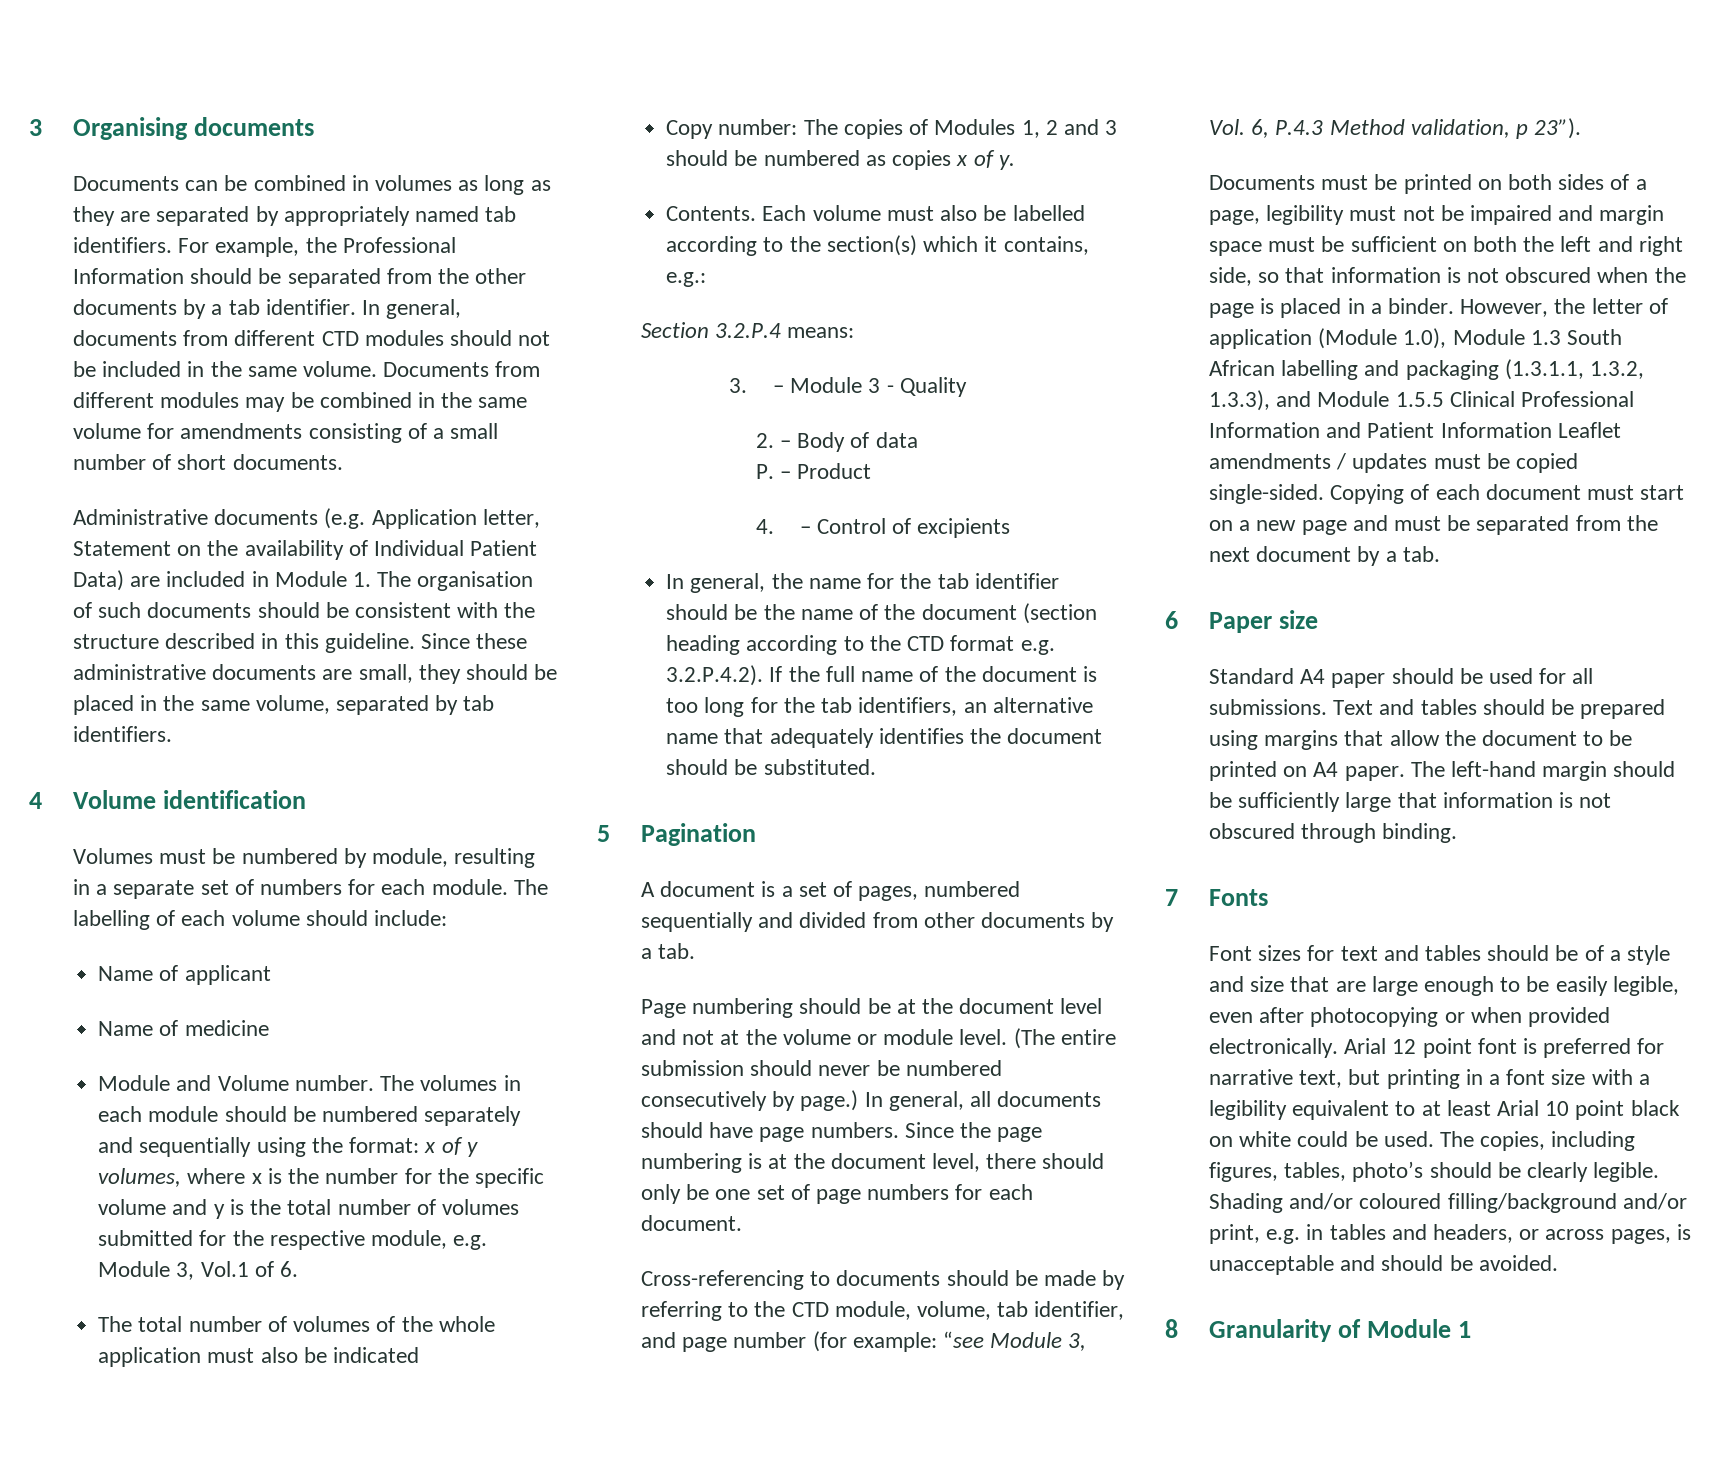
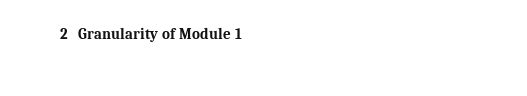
[29,117,314,140] [72,175,551,195] [72,206,517,226] [72,237,456,257] [72,268,527,288] [72,299,462,319] [72,330,551,346] [72,361,541,377] [72,392,528,412] [72,423,499,443] [72,454,343,470] [72,508,540,529] [72,540,538,560] [72,570,534,591] [72,602,536,618] [72,633,528,653] [72,664,558,684] [72,695,495,715] [72,726,172,742] [29,790,306,809] [72,848,536,868] [72,879,548,899] [72,910,448,930] [98,965,271,985] [98,1020,269,1036] [98,1075,521,1091] [98,1106,522,1126] [98,1137,478,1157] [98,1168,544,1188] [98,1199,519,1219] [98,1230,488,1250] [98,1261,299,1280] [98,1316,495,1332] [98,1347,420,1367] [666,119,1118,139] [666,150,1015,170] [666,205,1085,221] [666,235,1089,256] [666,272,707,287] [640,322,855,338] [728,377,967,397] [755,432,918,452] [755,463,872,479] [755,518,1011,538] [666,573,1059,593] [666,603,1097,624] [666,635,1055,655] [666,665,1097,686] [666,697,1093,717] [666,728,1103,748] [666,759,876,775] [597,823,756,846] [640,881,1021,901] [640,912,1115,932] [640,943,696,959] [640,998,1103,1018] [640,1028,1116,1049] [640,1060,1002,1076] [640,1090,1102,1111] [640,1122,1043,1142] [640,1153,1105,1173] [640,1184,1033,1204] [640,1215,742,1231] [640,1270,1126,1290] [640,1301,1125,1321] [640,1331,1087,1352] [1208,118,1582,139] [1208,174,1647,194] [1208,205,1665,225] [1208,236,1683,256] [1208,267,1686,286] [1208,298,1668,318] [1208,328,1623,349] [1208,359,1645,380] [1208,390,1635,411] [1208,422,1621,438] [1208,453,1579,473] [1208,484,1685,504] [1208,515,1658,535] [1208,546,1440,566] [1165,610,1318,633] [1208,668,1594,688] [1208,699,1666,719] [1208,730,1633,750] [1208,761,1676,781] [1208,792,1612,812] [1208,823,1458,843] [1165,889,1268,906] [1208,945,1671,965] [1208,976,1679,996] [1208,1007,1611,1027] [1208,1038,1665,1058] [1208,1069,1650,1089] [1208,1100,1680,1120] [1208,1131,1636,1151] [1208,1161,1660,1182] [1208,1193,1687,1213] [1208,1224,1691,1244] [1208,1255,1558,1275] [1165,1319,1178,1338] 3 Organising documents // Documents can be combined in volumes as long as they are separated by appropriately named tab identifiers. For example, the Professional Information should be separated from the other documents by a tab identifier. In general, documents from different CTD modules should not be included in the same volume. Documents from different modules may be combined in the same volume for amendments consisting of a small number of short documents. // Administrative documents (e.g. Application letter, Statement on the availability of Individual Patient Data) are included in Module 1. The organisation of such documents should be consistent with the structure described in this guideline. Since these administrative documents are small, they should be placed in the same volume, separated by tab identifiers. // 4 Volume identification // Volumes must be numbered by module, resulting in a separate set of numbers for each module. The labelling of each volume should include: // Name of applicant // Name of medicine // Module and Volume number. The volumes in each module should be numbered separately and sequentially using the format: x of y volumes, where x is the number for the specific volume and y is the total number of volumes submitted for the respective module, e.g. Module 3, Vol.1 of 6. // The total number of volumes of the whole application must also be indicated // Copy number: The copies of Modules 1, 2 and 3 should be numbered as copies x of y. // Contents. Each volume must also be labelled according to the section(s) which it contains, e.g.: // Section 3.2.P.4 means: // 3. – Module 3 - Quality // 2. – Body of data // P. – Product // 4. – Control of excipients // In general, the name for the tab identifier should be the name of the document (section heading according to the CTD format e.g. 3.2.P.4.2). If the full name of the document is too long for the tab identifiers, an alternative name that adequately identifies the document should be substituted. // 5 Pagination // A document is a set of pages, numbered sequentially and divided from other documents by a tab. // Page numbering should be at the document level and not at the volume or module level. (The entire submission should never be numbered consecutively by page.) In general, all documents should have page numbers. Since the page numbering is at the document level, there should only be one set of page numbers for each document. // Cross-referencing to documents should be made by referring to the CTD module, volume, tab identifier, and page number (for example: “see Module 3, Vol. 6, P.4.3 Method validation, p 23”). // Documents must be printed on both sides of a page, legibility must not be impaired and margin space must be sufficient on both the left and right side, so that information is not obscured when the page is placed in a binder. However, the letter of application (Module 1.0), Module 1.3 South African labelling and packaging (1.3.1.1, 1.3.2, 1.3.3), and Module 1.5.5 Clinical Professional Information and Patient Information Leaflet amendments / updates must be copied single-sided. Copying of each document must start on a new page and must be separated from the next document by a tab. // 6 Paper size // Standard A4 paper should be used for all submissions. Text and tables should be prepared using margins that allow the document to be printed on A4 paper. The left-hand margin should be sufficiently large that information is not obscured through binding. // 7 Fonts // Font sizes for text and tables should be of a style and size that are large enough to be easily legible, even after photocopying or when provided electronically. Arial 12 point font is preferred for narrative text, but printing in a font size with a legibility equivalent to at least Arial 10 point black on white could be used. The copies, including figures, tables, photo’s should be clearly legible. Shading and/or coloured filling/background and/or print, e.g. in tables and headers, or across pages, is unacceptable and should be avoided. // 8 -> [60,28,68,39] 2

